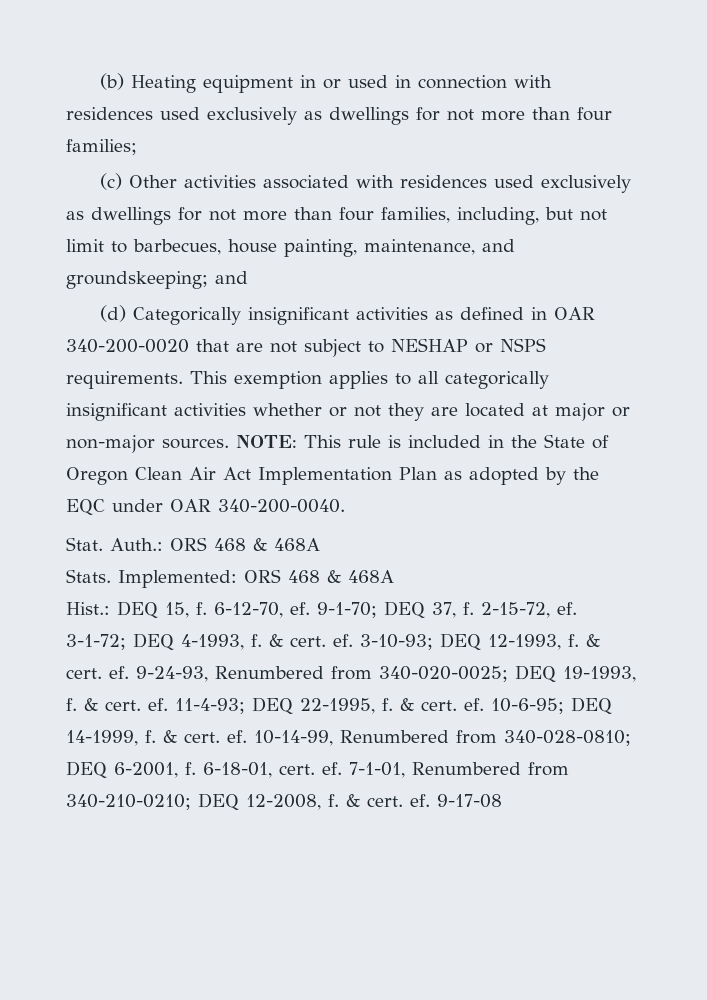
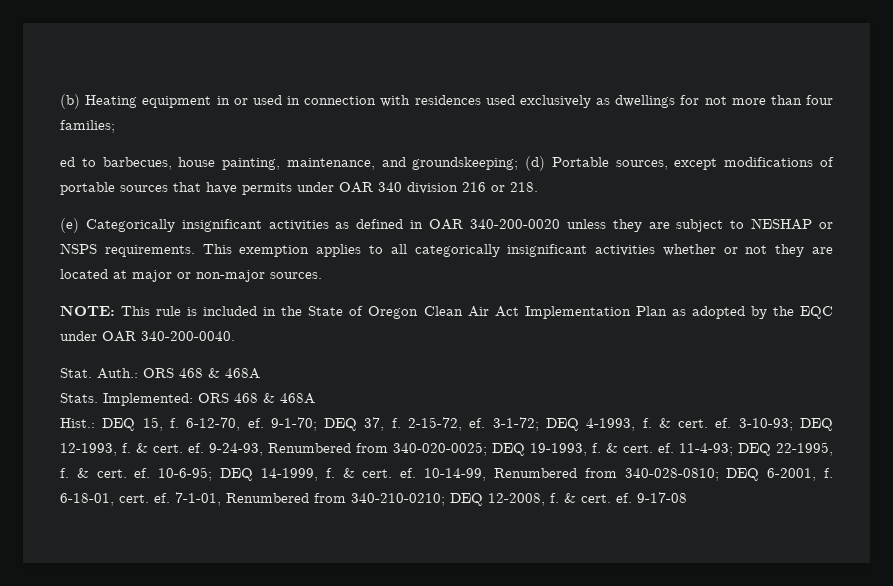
[100,173,632,193] [66,207,607,225] [66,239,104,252] (c) Other activities associated with residences used exclusively as dwellings for not more than four families, including, but not limit -> [60,157,75,167] ed
[215,271,248,284] [100,305,127,322] and // (d) -> [525,156,834,171] [60,182,538,195] [60,218,79,233] (d) Portable sources, except modifications of portable sources that have permits under OAR 340 division 216 or 218. // (e)
[196,339,297,353] that are not -> [566,219,670,232] unless they are
(229, 443) none -> (322, 275) //

